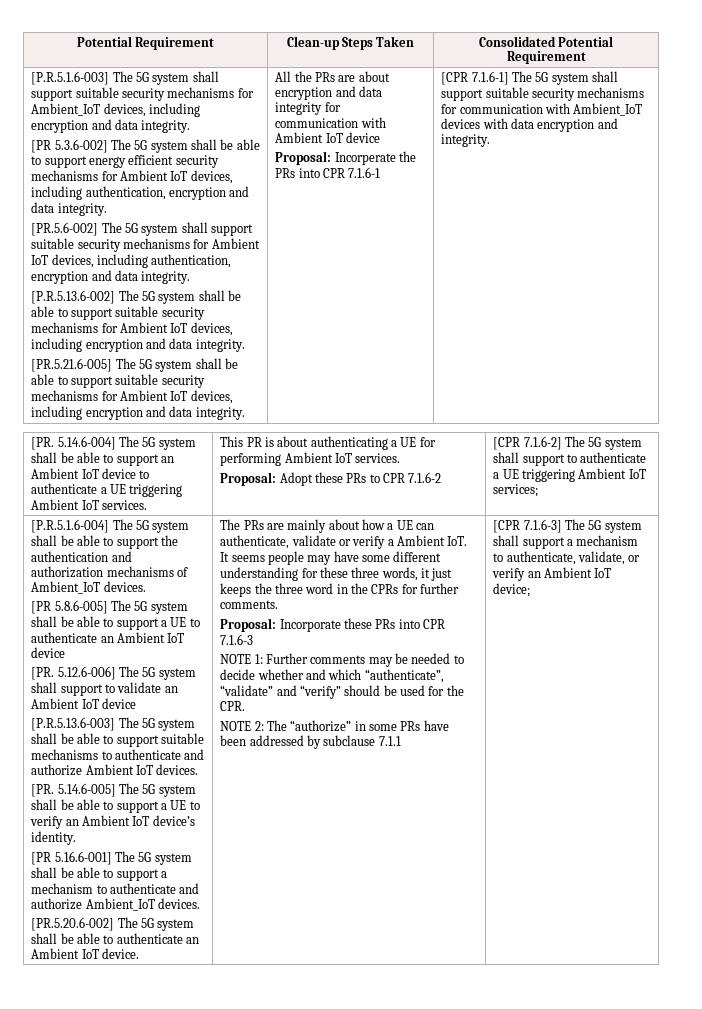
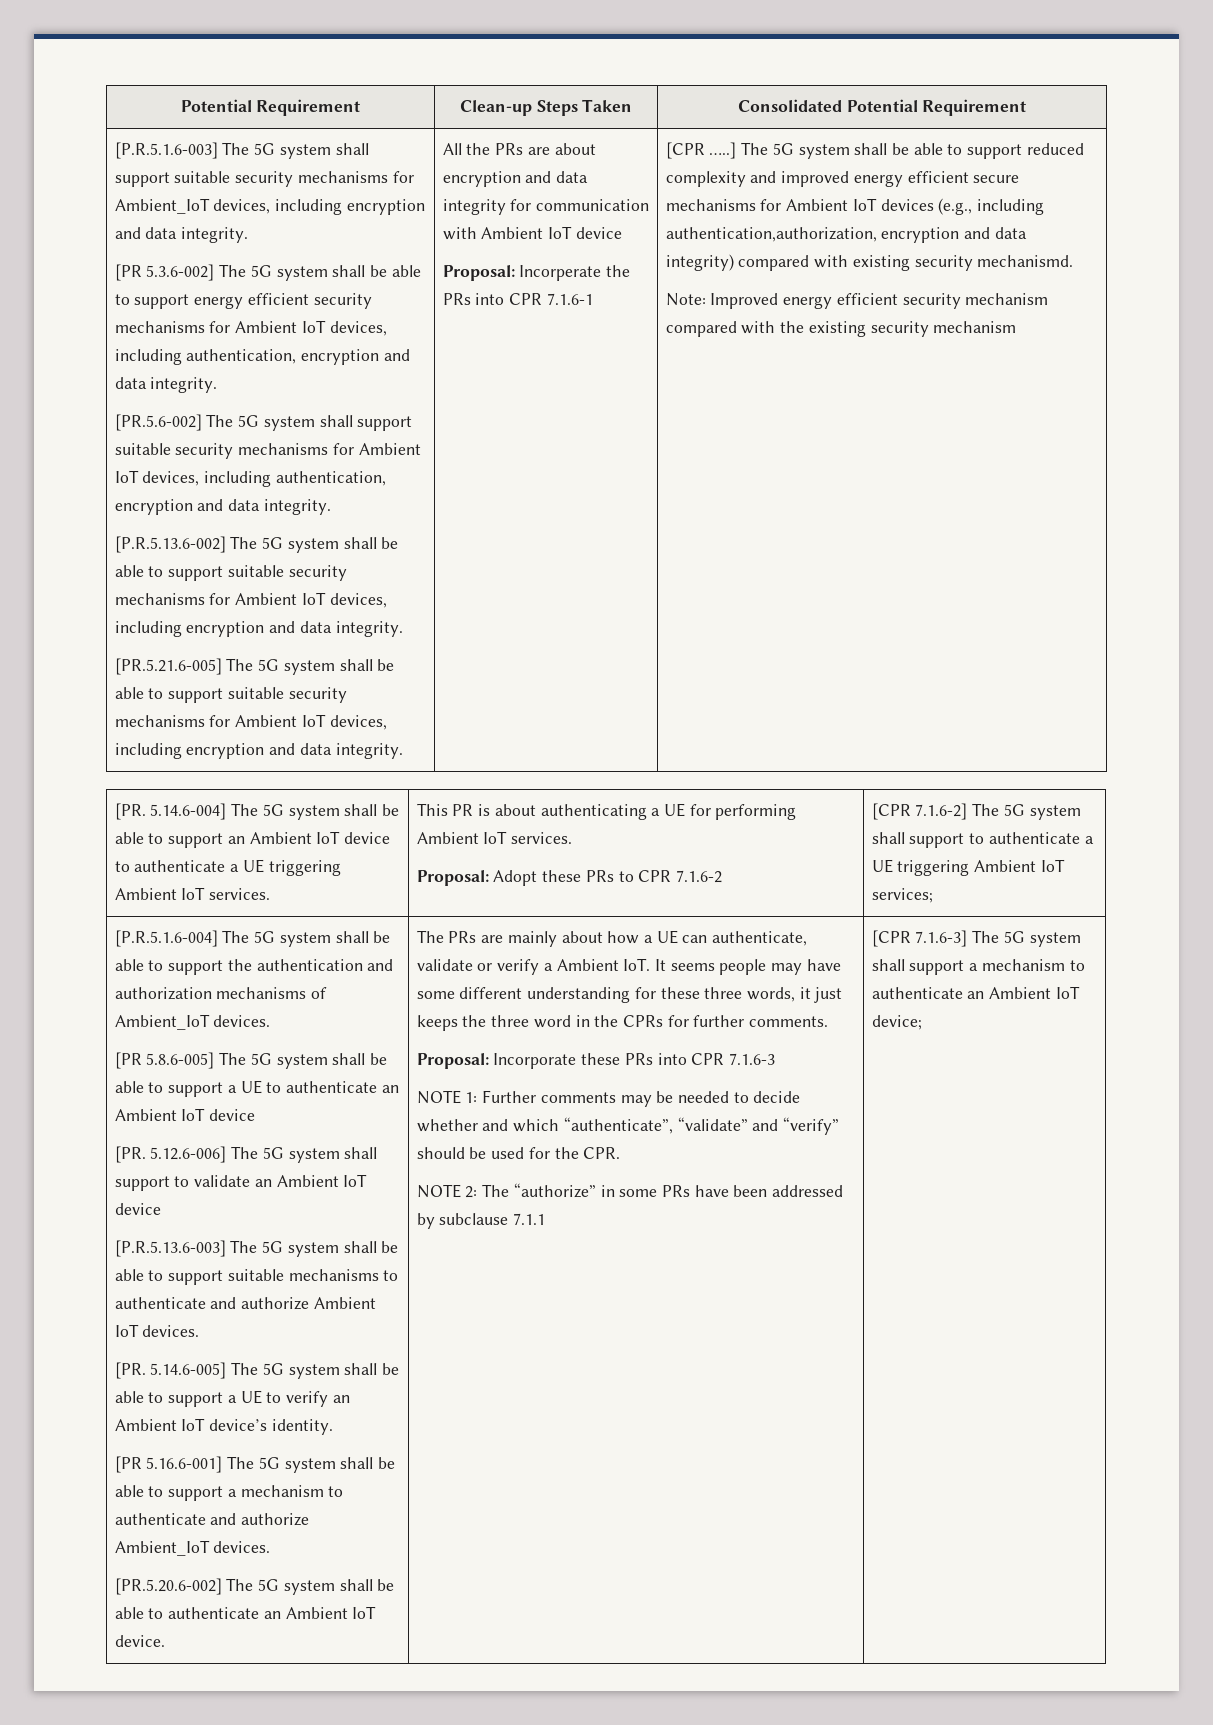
[471,71,619,85] [441,87,645,101] [441,103,643,116] [441,118,618,132] [441,134,491,147] 7.1.6-1] The 5G system shall support suitable security mechanisms for communication with Ambient_IoT devices with data encryption and integrity. -> [709,142,1084,159] [665,171,1020,187] [665,198,1045,215] [665,227,1027,243] [665,254,1074,271] [665,293,1049,309] [665,321,1017,337] …..] The 5G system shall be able to support reduced complexity and improved energy efficient secure mechanisms for Ambient IoT devices (e.g., including authentication,authorization, encryption and data integrity) compared with existing security mechanismd. // Note: Improved energy efficient security mechanism compared with the existing security mechanism
[506,551,641,565] [492,568,526,581] authenticate, validate, or verify -> [871,987,963,999] authenticate

